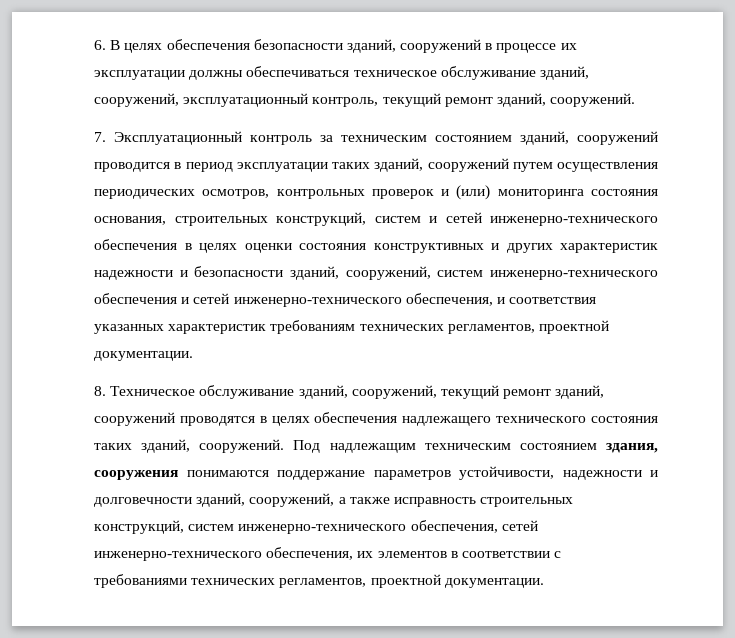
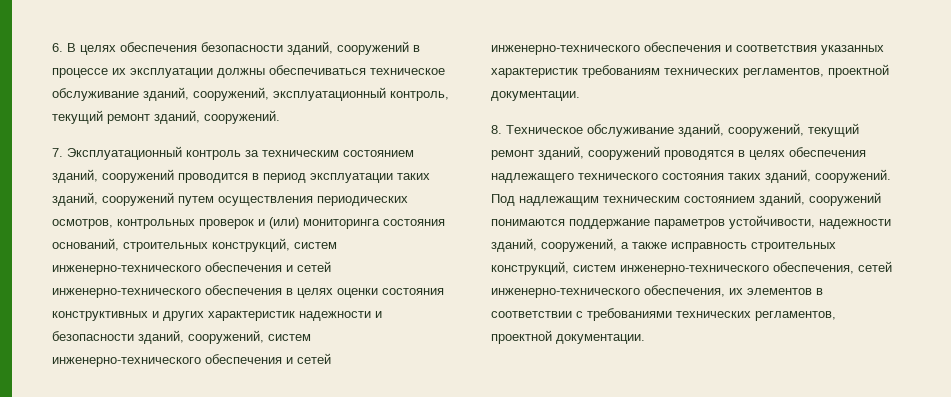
[94,212,421,226] основания, строительных конструкций, систем -> [52,238,337,252] [52,262,282,275] оснований, строительных конструкций, систем инженерно-технического обеспечения
[405,293,493,306] обеспечения, -> [644,42,721,52] обеспечения
[605,443,658,453] [94,470,178,480] здания, сооружения -> [759,192,881,206] зданий, сооружений
[650,470,658,477] [94,497,192,507] и долговечности -> (891, 224) none

